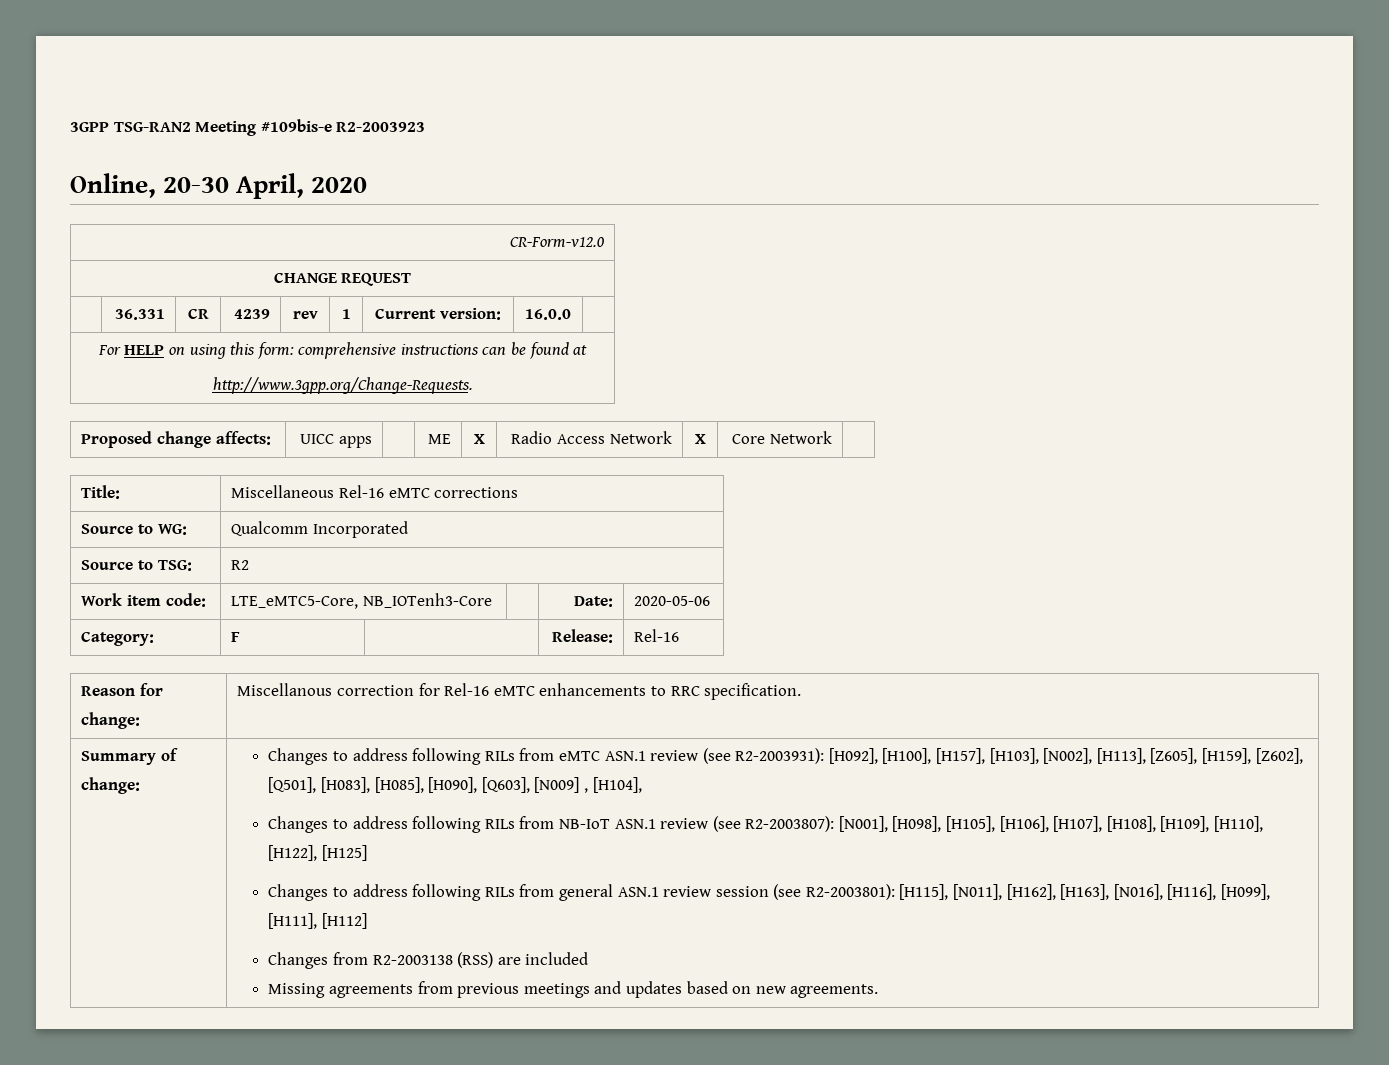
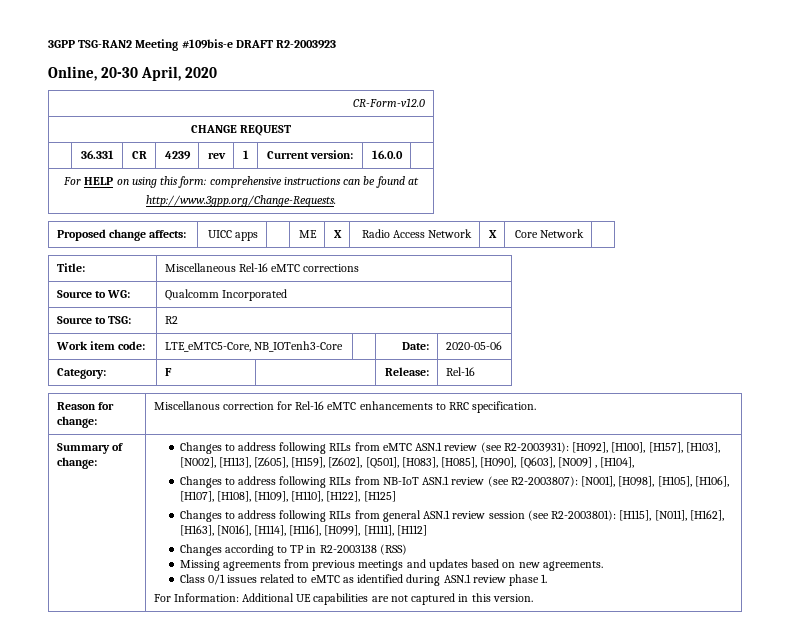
(332, 125) none -> [235,40,273,48] DRAFT
(1163, 892) none -> [253,525,286,536] [H114],
[332,952,368,965] from -> [224,544,317,556] according to TP in
[497,952,589,965] are included -> (407, 549) none
(879, 991) none -> [179,574,548,586] [153,593,533,605] // Class 0/1 issues related to eMTC as identified during ASN.1 review phase 1. // For Information: Additional UE capabilities are not captured in this version.

